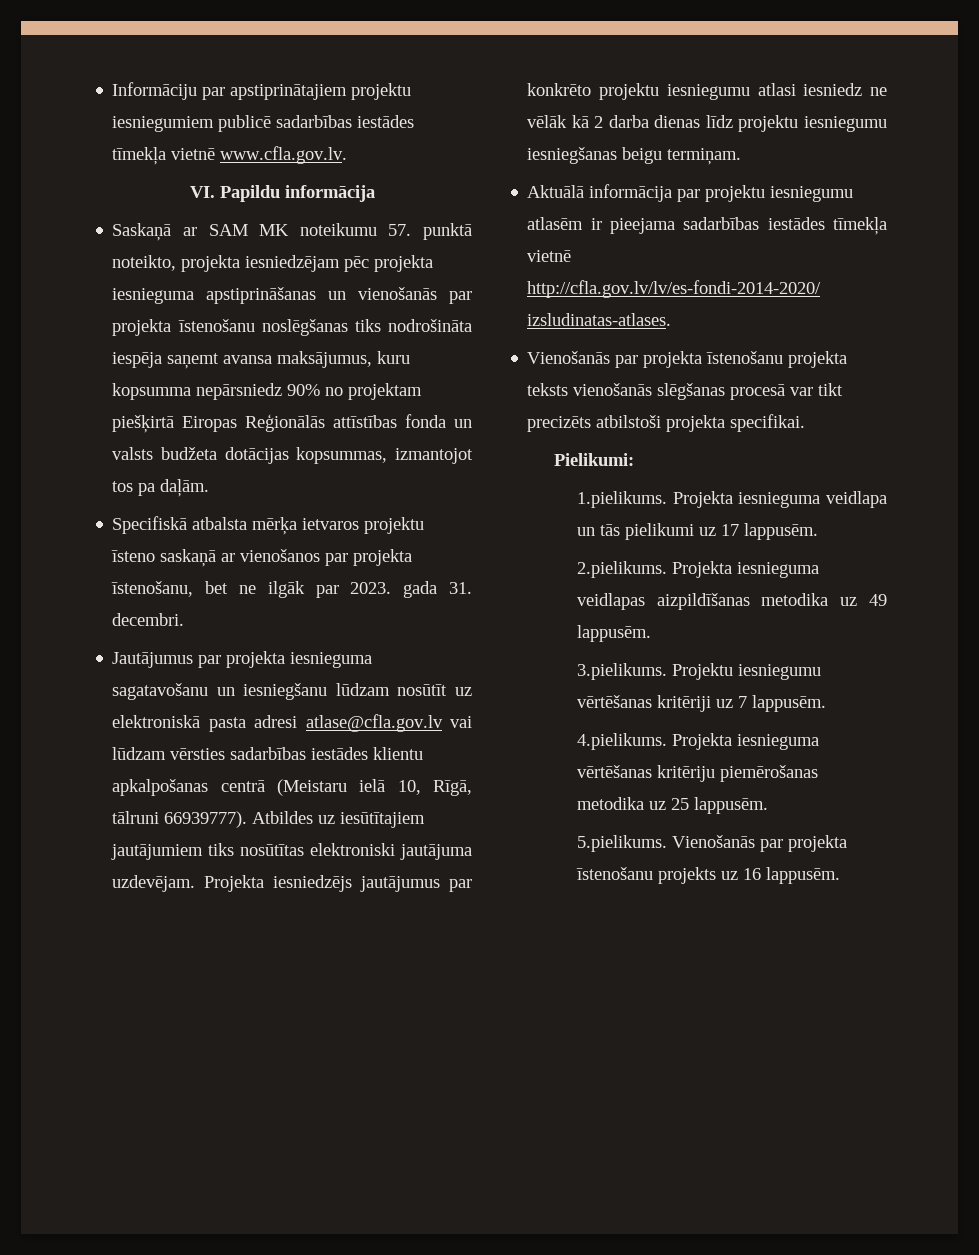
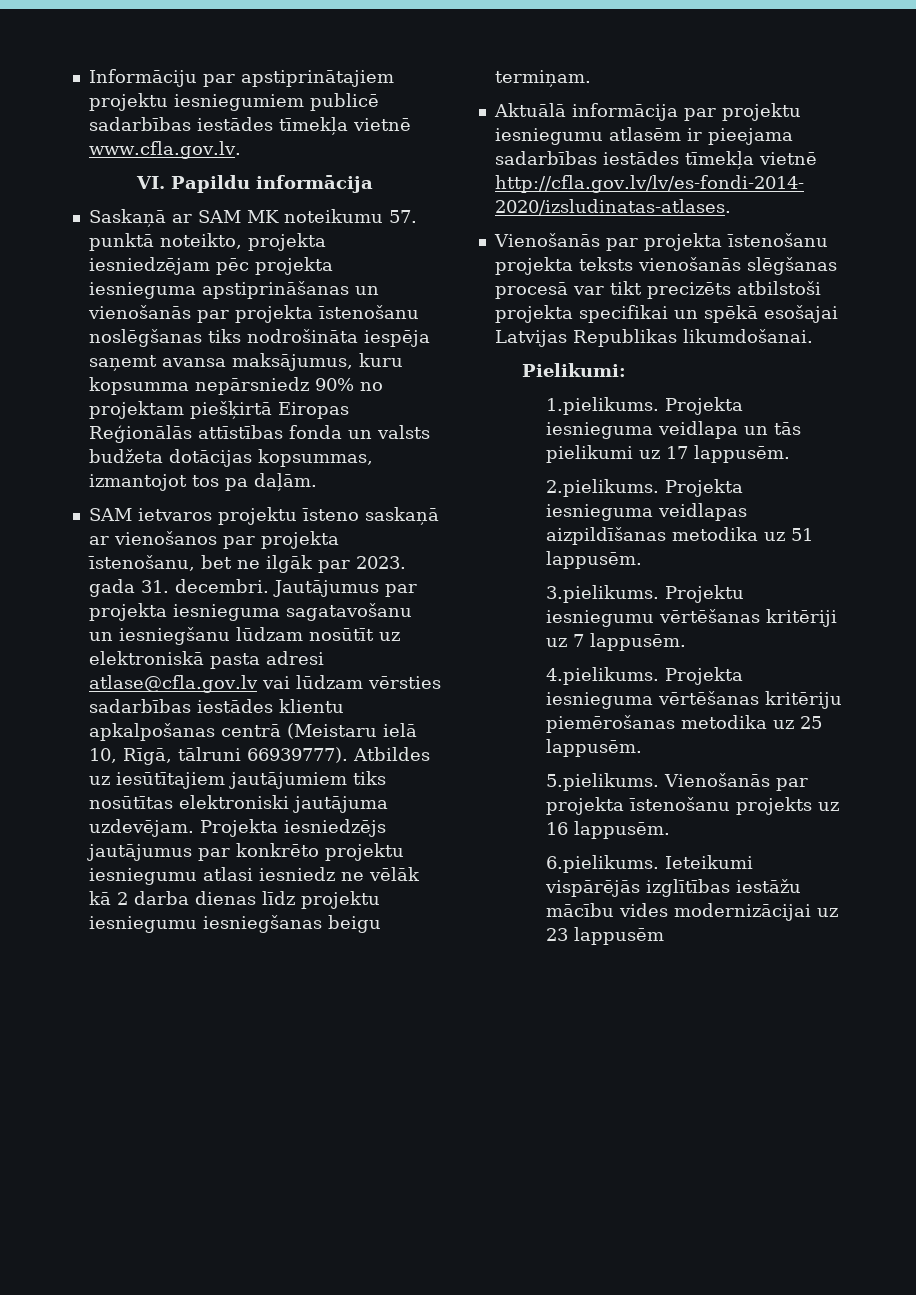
[112,516,298,535] Specifiskā atbalsta mērķa -> [88,508,132,521] SAM
(185, 619) // -> (269, 586) none
[730,414,806,432] specifikai. -> [578,305,838,323] [494,329,813,347] specifikai un spēkā esošajai Latvijas Republikas likumdošanai.
[869,594,887,606] 49 -> [791,528,814,541] 51
(840, 875) none -> [546,855,754,873] [545,879,802,897] [546,903,839,921] [546,927,665,945] // 6.pielikums. Ieteikumi vispārējās izglītības iestāžu mācību vides modernizācijai uz 23 lappusēm

